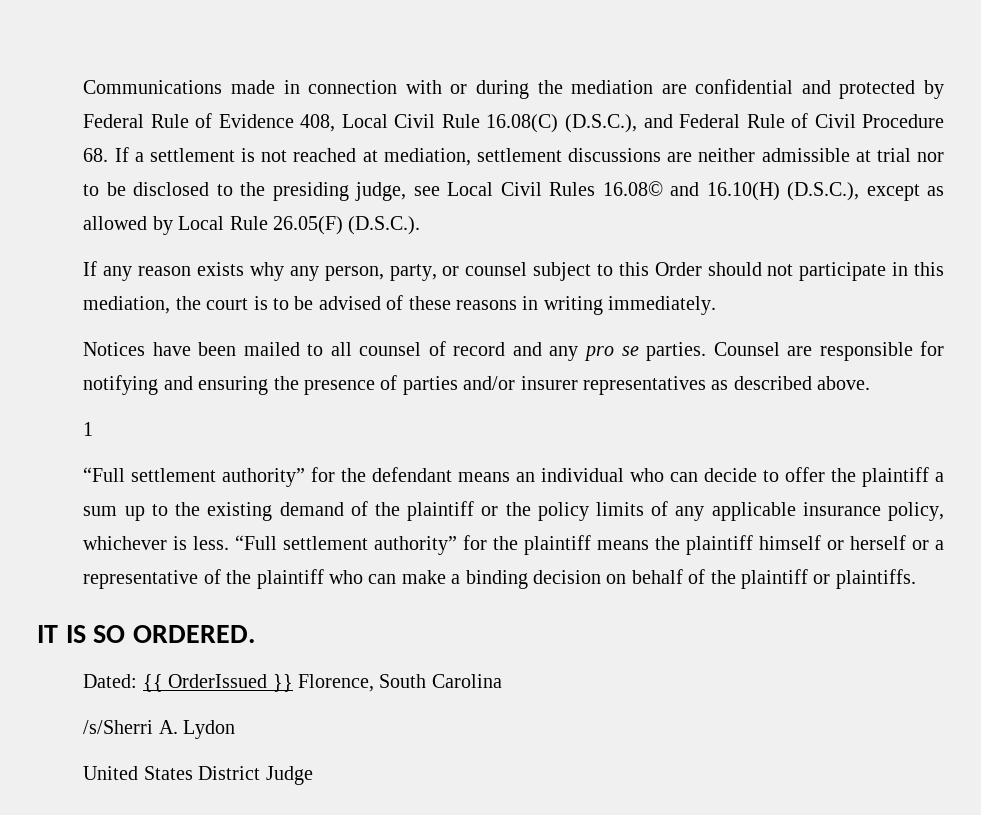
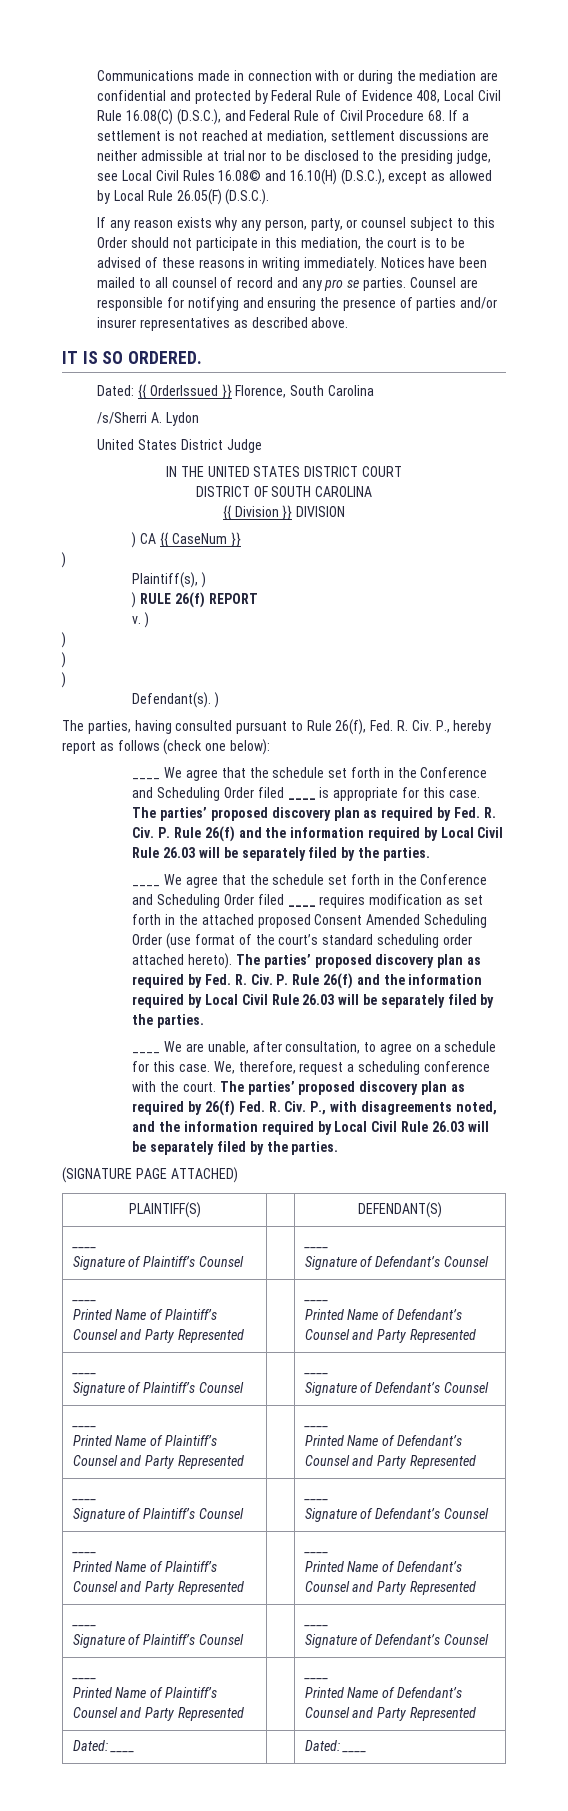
(717, 305) // -> (377, 264) none
[83,422,94,436] [83,467,945,487] [83,501,944,521] [83,535,945,555] [83,569,916,589] // 1 // “Full settlement authority” for the defendant means an individual who can decide to offer the plaintiff a sum up to the existing demand of the plaintiff or the policy limits of any applicable insurance policy, whichever is less. “Full settlement authority” for the plaintiff means the plaintiff himself or herself or a representative of the plaintiff who can make a binding decision on behalf of the plaintiff or plaintiffs. -> (349, 322) none
(313, 775) none -> [166,466,402,477] [195,486,373,497] [222,505,346,520] [131,532,241,548] [61,552,66,568] [132,572,207,588] [131,592,258,608] [132,612,150,628] [61,632,66,648] [61,652,66,668] [61,672,66,688] [132,692,220,708] [62,719,492,735] [62,739,270,755] [132,778,161,780] [164,767,488,781] [132,787,284,801] [287,798,316,800] [319,787,480,801] [132,807,496,821] [132,826,504,842] [132,847,430,861] [132,885,161,887] [164,874,488,888] [132,894,284,908] [287,894,483,908] [132,914,487,928] [132,933,472,949] [132,953,481,969] [132,973,483,989] [132,994,495,1008] [132,1014,205,1028] [132,1052,161,1054] [164,1041,497,1055] [132,1061,490,1075] [132,1081,465,1095] [132,1100,497,1116] [132,1121,489,1135] [132,1141,339,1155] [62,1167,238,1183] [128,1202,201,1218] [358,1202,442,1218] [71,1247,97,1249] [72,1256,244,1270] [303,1247,329,1249] [304,1256,489,1270] [71,1300,97,1302] [72,1309,217,1320] [72,1329,244,1343] [303,1300,329,1302] [304,1309,462,1320] [304,1329,476,1343] [71,1373,97,1375] [72,1382,244,1396] [303,1373,329,1375] [304,1382,489,1396] [71,1426,97,1428] [72,1435,217,1446] [72,1455,244,1469] [303,1426,329,1428] [304,1435,462,1446] [304,1455,476,1469] [71,1499,97,1501] [72,1508,244,1522] [303,1499,329,1501] [304,1508,489,1522] [71,1552,97,1554] [72,1561,217,1572] [72,1581,244,1595] [303,1552,329,1554] [304,1561,462,1572] [304,1581,476,1595] [71,1625,97,1627] [72,1634,244,1648] [303,1625,329,1627] [304,1634,489,1648] [71,1678,97,1680] [72,1687,217,1698] [72,1707,244,1721] [303,1678,329,1680] [304,1687,462,1698] [304,1707,476,1721] [72,1740,108,1751] [110,1751,136,1753] [304,1740,340,1751] [342,1751,368,1753] // IN THE UNITED STATES DISTRICT COURT // DISTRICT OF SOUTH CAROLINA // {{ Division }} DIVISION // ) CA {{ CaseNum }} // ) // Plaintiff(s), ) // ) RULE 26(f) REPORT // v. ) // ) // ) // ) // Defendant(s). ) // The parties, having consulted pursuant to Rule 26(f), Fed. R. Civ. P., hereby report as follows (check one below): // ____ We agree that the schedule set forth in the Conference and Scheduling Order filed ____ is appropriate for this case. The parties’ proposed discovery plan as required by Fed. R. Civ. P. Rule 26(f) and the information required by Local Civil Rule 26.03 will be separately filed by the parties. // ____ We agree that the schedule set forth in the Conference and Scheduling Order filed ____ requires modification as set forth in the attached proposed Consent Amended Scheduling Order (use format of the court’s standard scheduling order attached hereto). The parties’ proposed discovery plan as required by Fed. R. Civ. P. Rule 26(f) and the information required by Local Civil Rule 26.03 will be separately filed by the parties. // ____ We are unable, after consultation, to agree on a schedule for this case. We, therefore, request a scheduling conference with the court. The parties’ proposed discovery plan as required by 26(f) Fed. R. Civ. P., with disagreements noted, and the information required by Local Civil Rule 26.03 will be separately filed by the parties. // (SIGNATURE PAGE ATTACHED) // PLAINTIFF(S) | | DEFENDANT(S) // ____ // Signature of Plaintiff’s Counsel | | ____ // Signature of Defendant’s Counsel // ____ // Printed Name of Plaintiff’s Counsel and Party Represented | | ____ // Printed Name of Defendant’s Counsel and Party Represented // ____ // Signature of Plaintiff’s Counsel | | ____ // Signature of Defendant’s Counsel // ____ // Printed Name of Plaintiff’s Counsel and Party Represented | | ____ // Printed Name of Defendant’s Counsel and Party Represented // ____ // Signature of Plaintiff’s Counsel | | ____ // Signature of Defendant’s Counsel // ____ // Printed Name of Plaintiff’s Counsel and Party Represented | | ____ // Printed Name of Defendant’s Counsel and Party Represented // ____ // Signature of Plaintiff’s Counsel | | ____ // Signature of Defendant’s Counsel // ____ // Printed Name of Plaintiff’s Counsel and Party Represented | | ____ // Printed Name of Defendant’s Counsel and Party Represented // Dated: ____ | | Dated: ____

